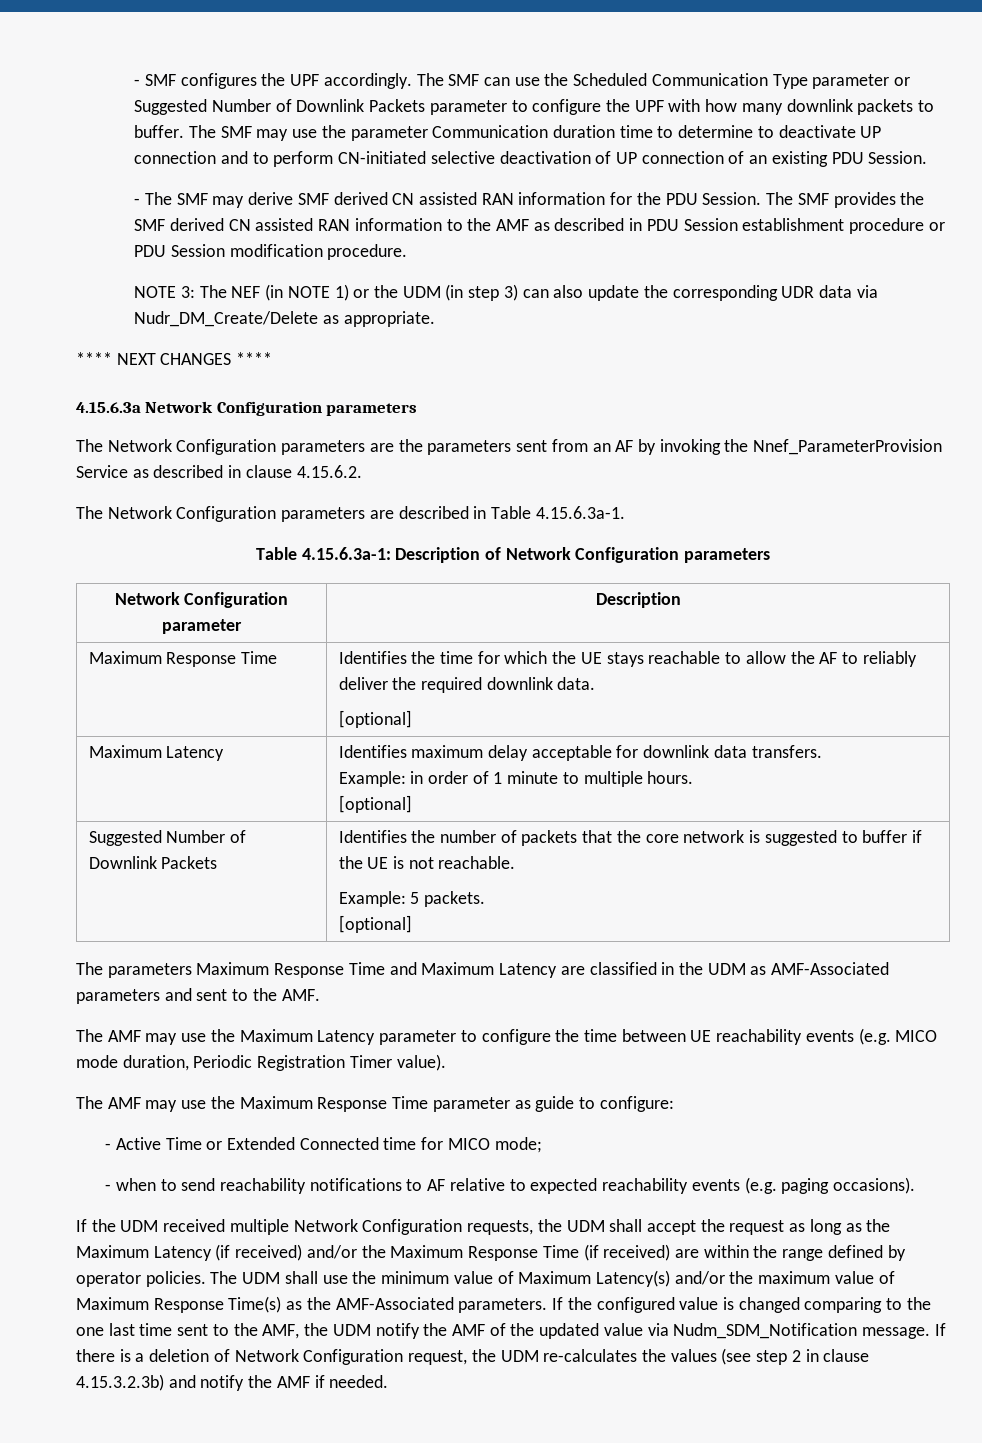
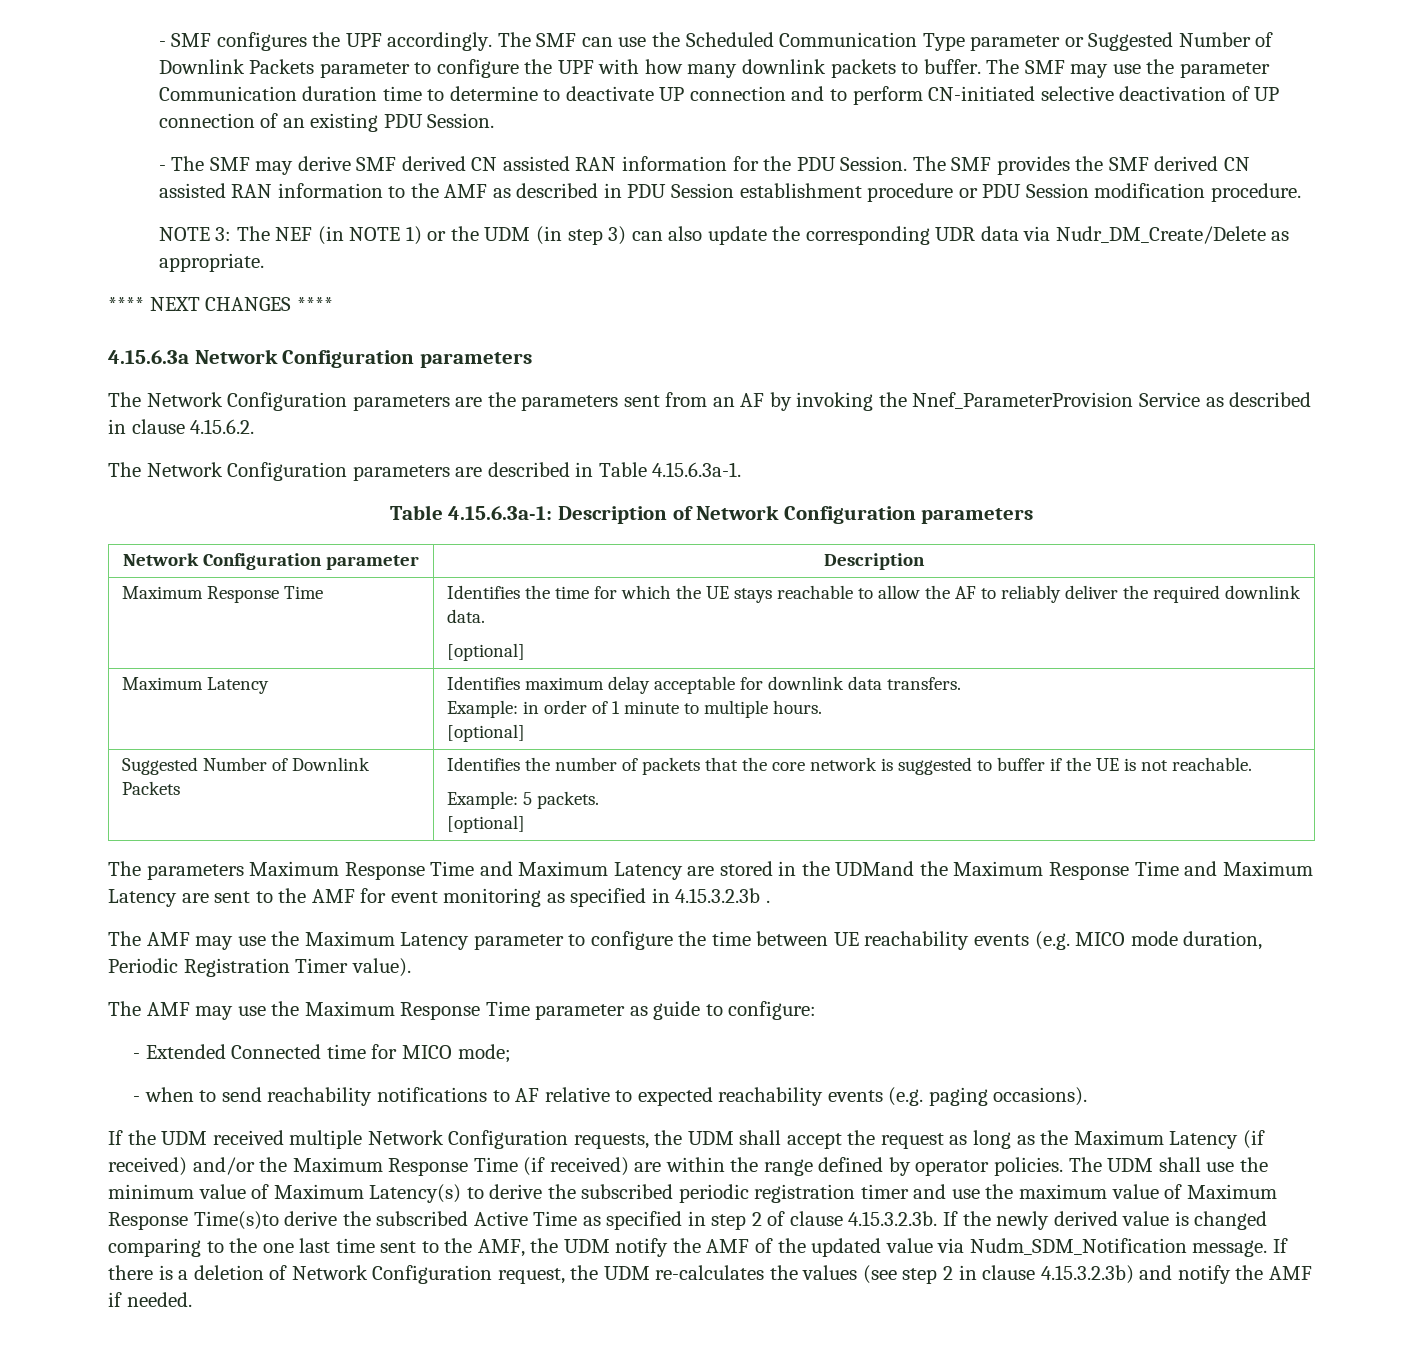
[589,962,657,975] classified -> [719,861,773,876] stored
[707,962,890,975] [76,988,320,1004] UDM as AMF-Associated parameters and sent to the AMF. -> [835,861,1313,880] [108,888,770,907] UDMand the Maximum Response Time and Maximum Latency are sent to the AMF for event monitoring as specified in 4.15.3.2.3b .
[115,1137,223,1150] Active Time or -> (141, 1056) none
[674,1271,725,1285] and/or -> [466,1184,980,1203] to derive the subscribed periodic registration timer and use
[228,1296,675,1313] Time(s) as the AMF-Associated parameters. If the configured -> [193,1211,1118,1230] Time(s)to derive the subscribed Active Time as specified in step 2 of clause 4.15.3.2.3b. If the newly derived

